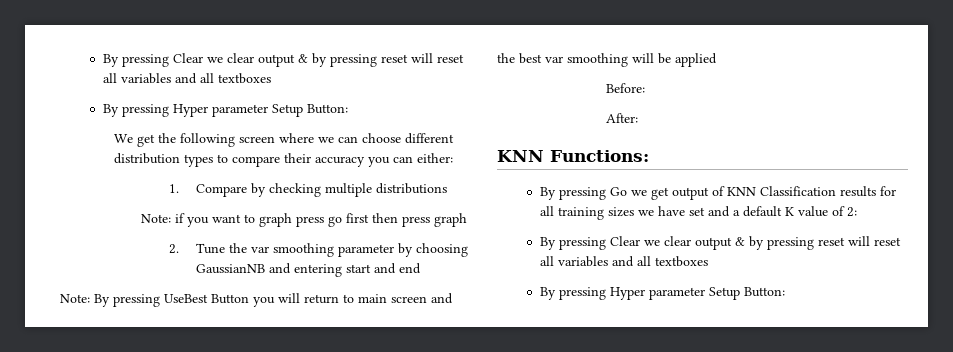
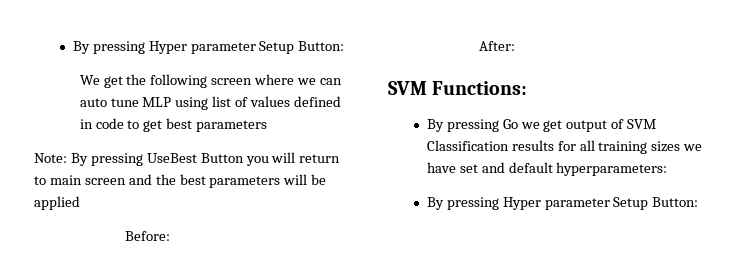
[102,53,464,67] [102,73,271,84] [102,104,169,117] By pressing Clear we clear output & by pressing reset will reset all variables and all textboxes // By pressing -> [72,41,145,54] By pressing
[362,133,455,144] [114,153,454,167] [168,183,447,197] [141,213,468,227] [168,243,468,257] [195,263,421,277] choose different distribution types to compare their accuracy you can either: // 1. Compare by checking multiple distributions // Note: if you want to graph press go first then press graph // 2. Tune the var smoothing parameter by choosing GaussianNB and entering start and end -> [79,96,342,110] [79,118,268,132] auto tune MLP using list of values defined in code to get best parameters
[545,53,628,67] var smoothing -> [209,176,281,188] parameters
[497,150,544,162] KNN -> [388,81,427,95] SVM
[726,187,756,196] KNN -> [627,119,657,129] SVM
[732,206,857,217] [539,236,901,250] [539,256,708,267] a default K value of 2: // By pressing Clear we clear output & by pressing reset will reset all variables and all textboxes -> [508,162,668,176] default hyperparameters:

